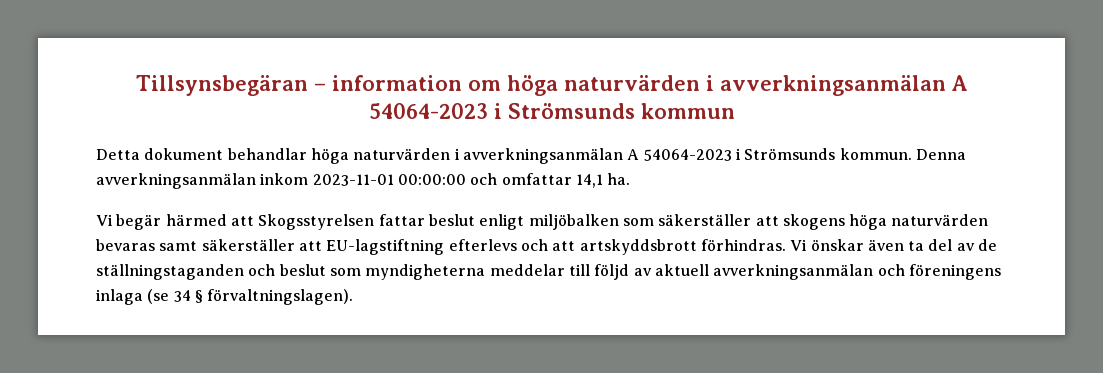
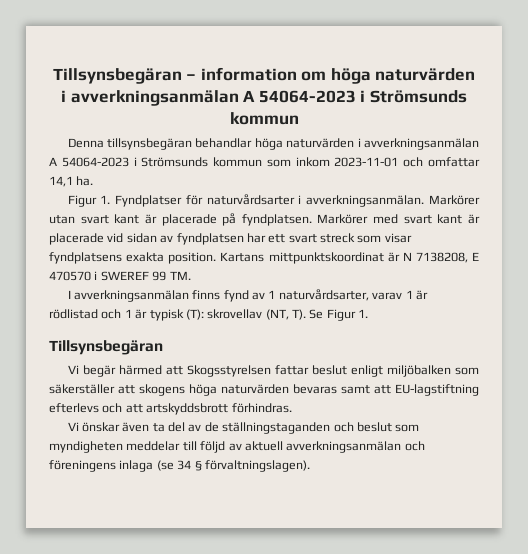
[96,148,224,160] Detta dokument -> [67,138,192,150] Denna tillsynsbegäran
[839,148,966,160] [96,173,256,189] kommun. Denna avverkningsanmälan -> [213,157,291,167] kommun som
[397,174,466,185] 00:00:00 -> (399, 162) none
(631, 179) none -> [67,194,480,207] [49,213,480,226] [49,233,412,245] [49,252,479,264] [49,271,191,281] [67,289,428,302] [49,309,369,321] [49,340,163,355] // Figur 1. Fyndplatser för naturvårdsarter i avverkningsanmälan. Markörer utan svart kant är placerade på fyndplatsen. Markörer med svart kant är placerade vid sidan av fyndplatsen har ett svart streck som visar fyndplatsens exakta position. Kartans mittpunktskoordinat är N 7138208, E 470570 i SWEREF 99 TM. // I avverkningsanmälan finns fynd av 1 naturvårdsarter, varav 1 är rödlistad och 1 är typisk (T): skrovellav (NT, T). Se Figur 1. // Tillsynsbegäran
[201,239,295,251] säkerställer -> (370, 389) none
(786, 245) none -> (292, 408) //
[365,264,486,280] myndigheterna -> [49,441,123,453] myndigheten

